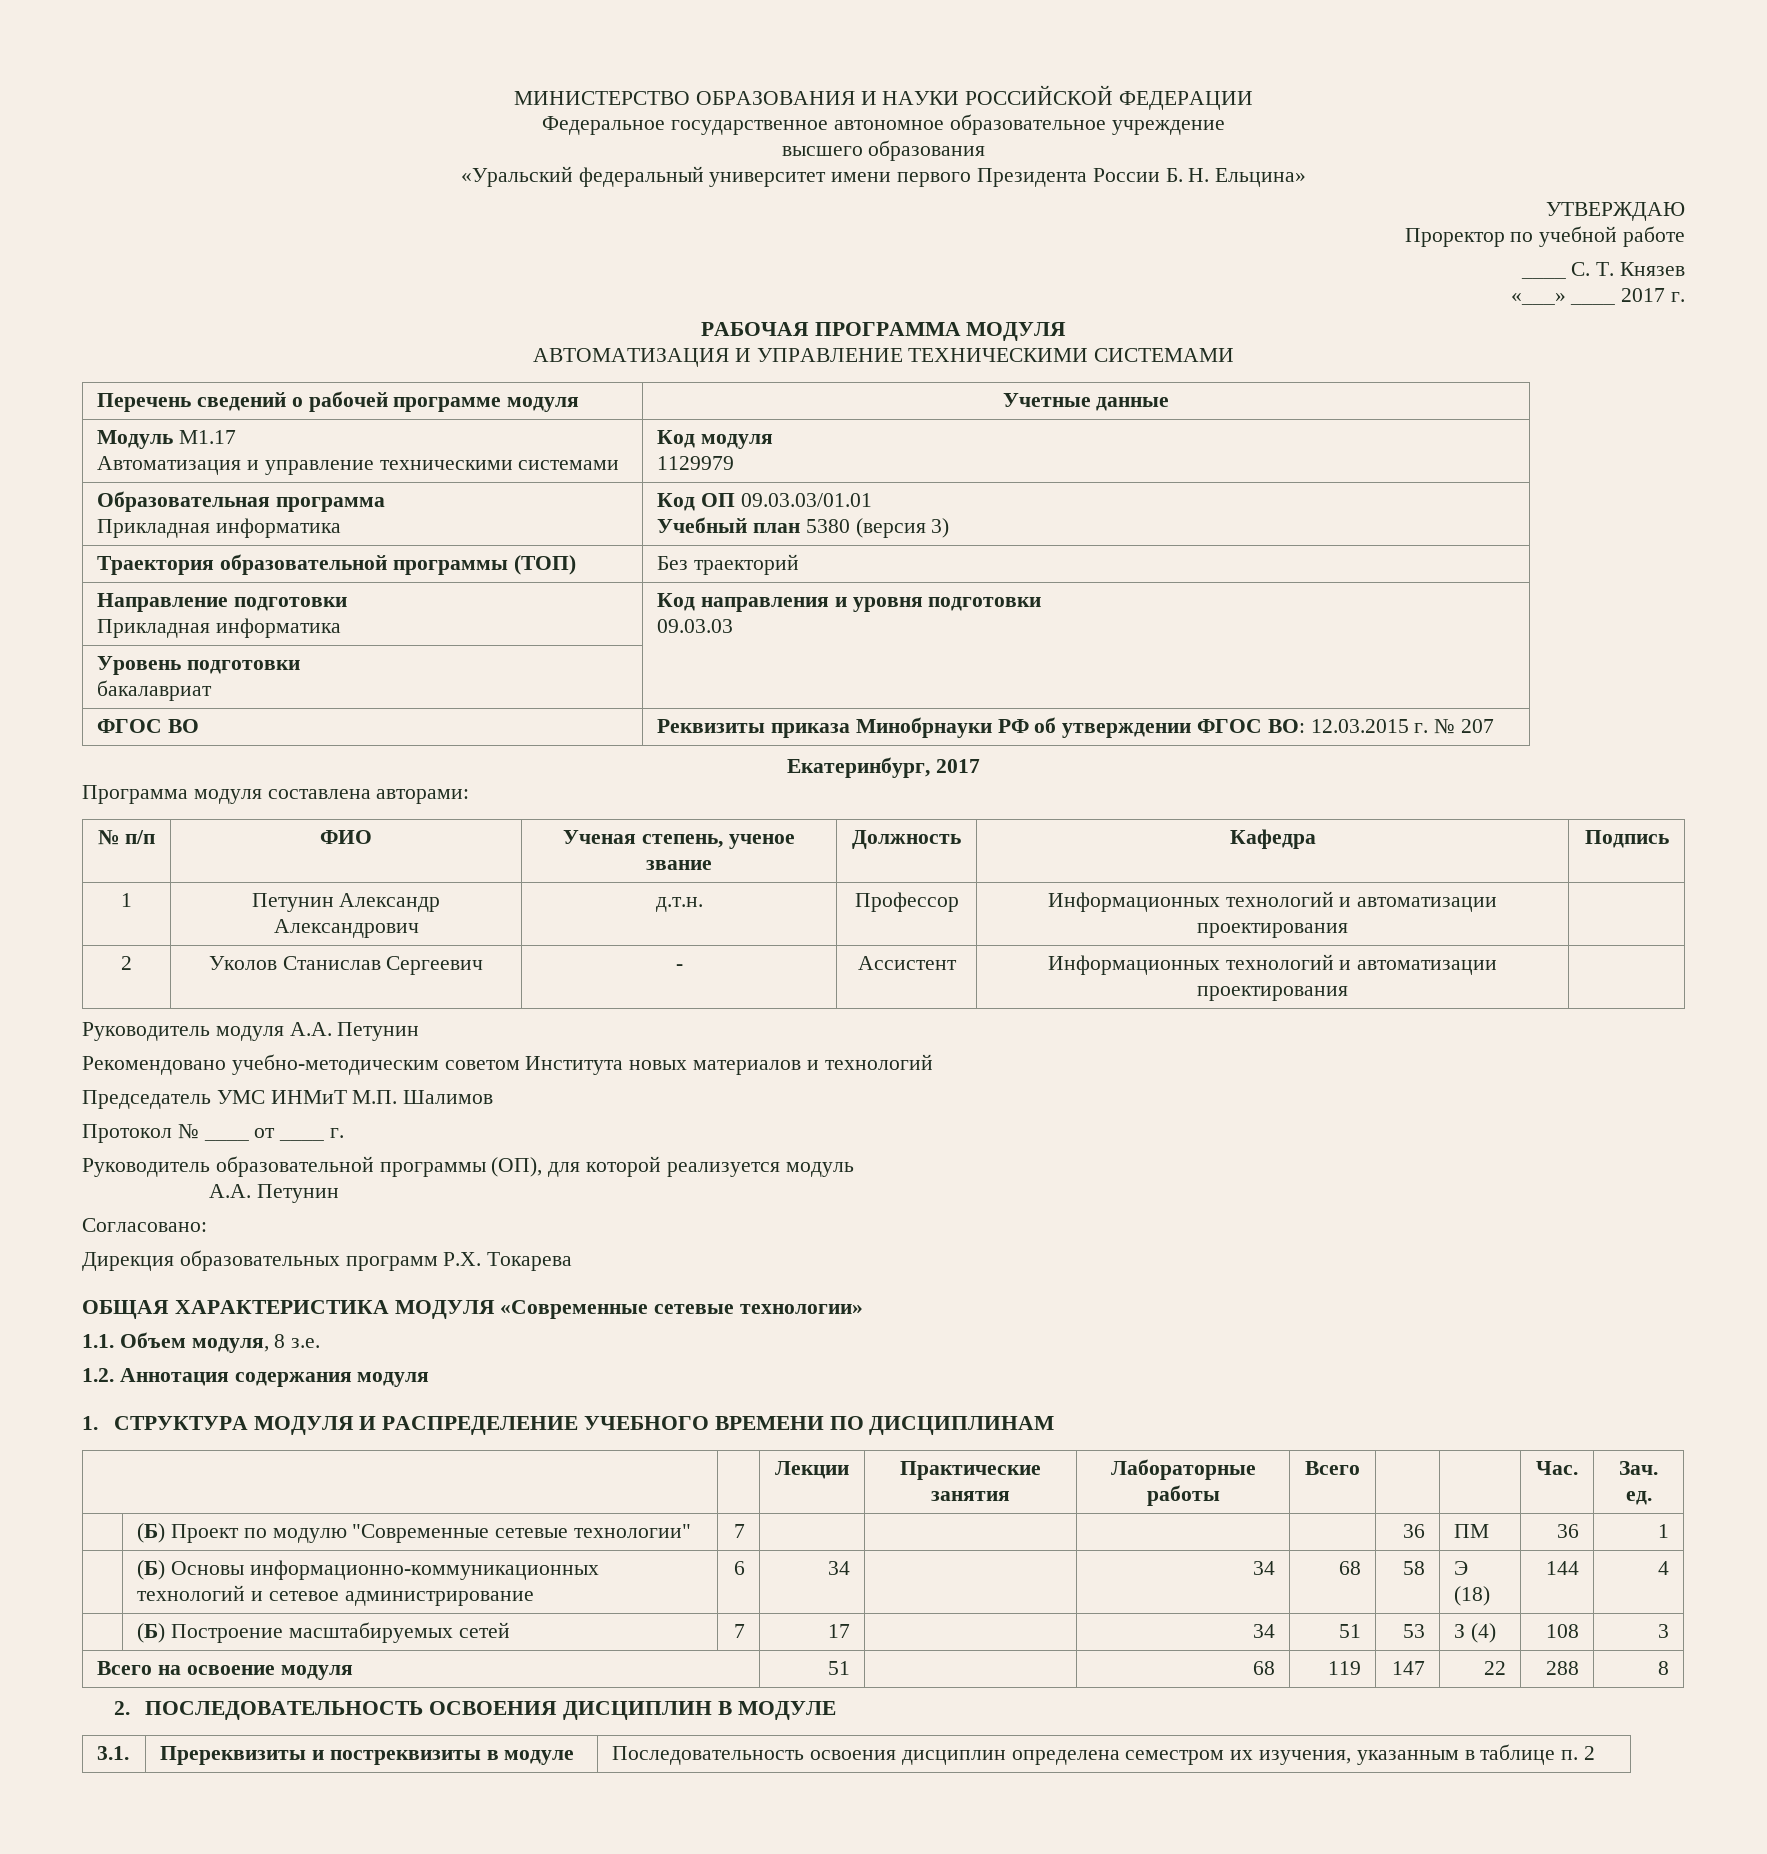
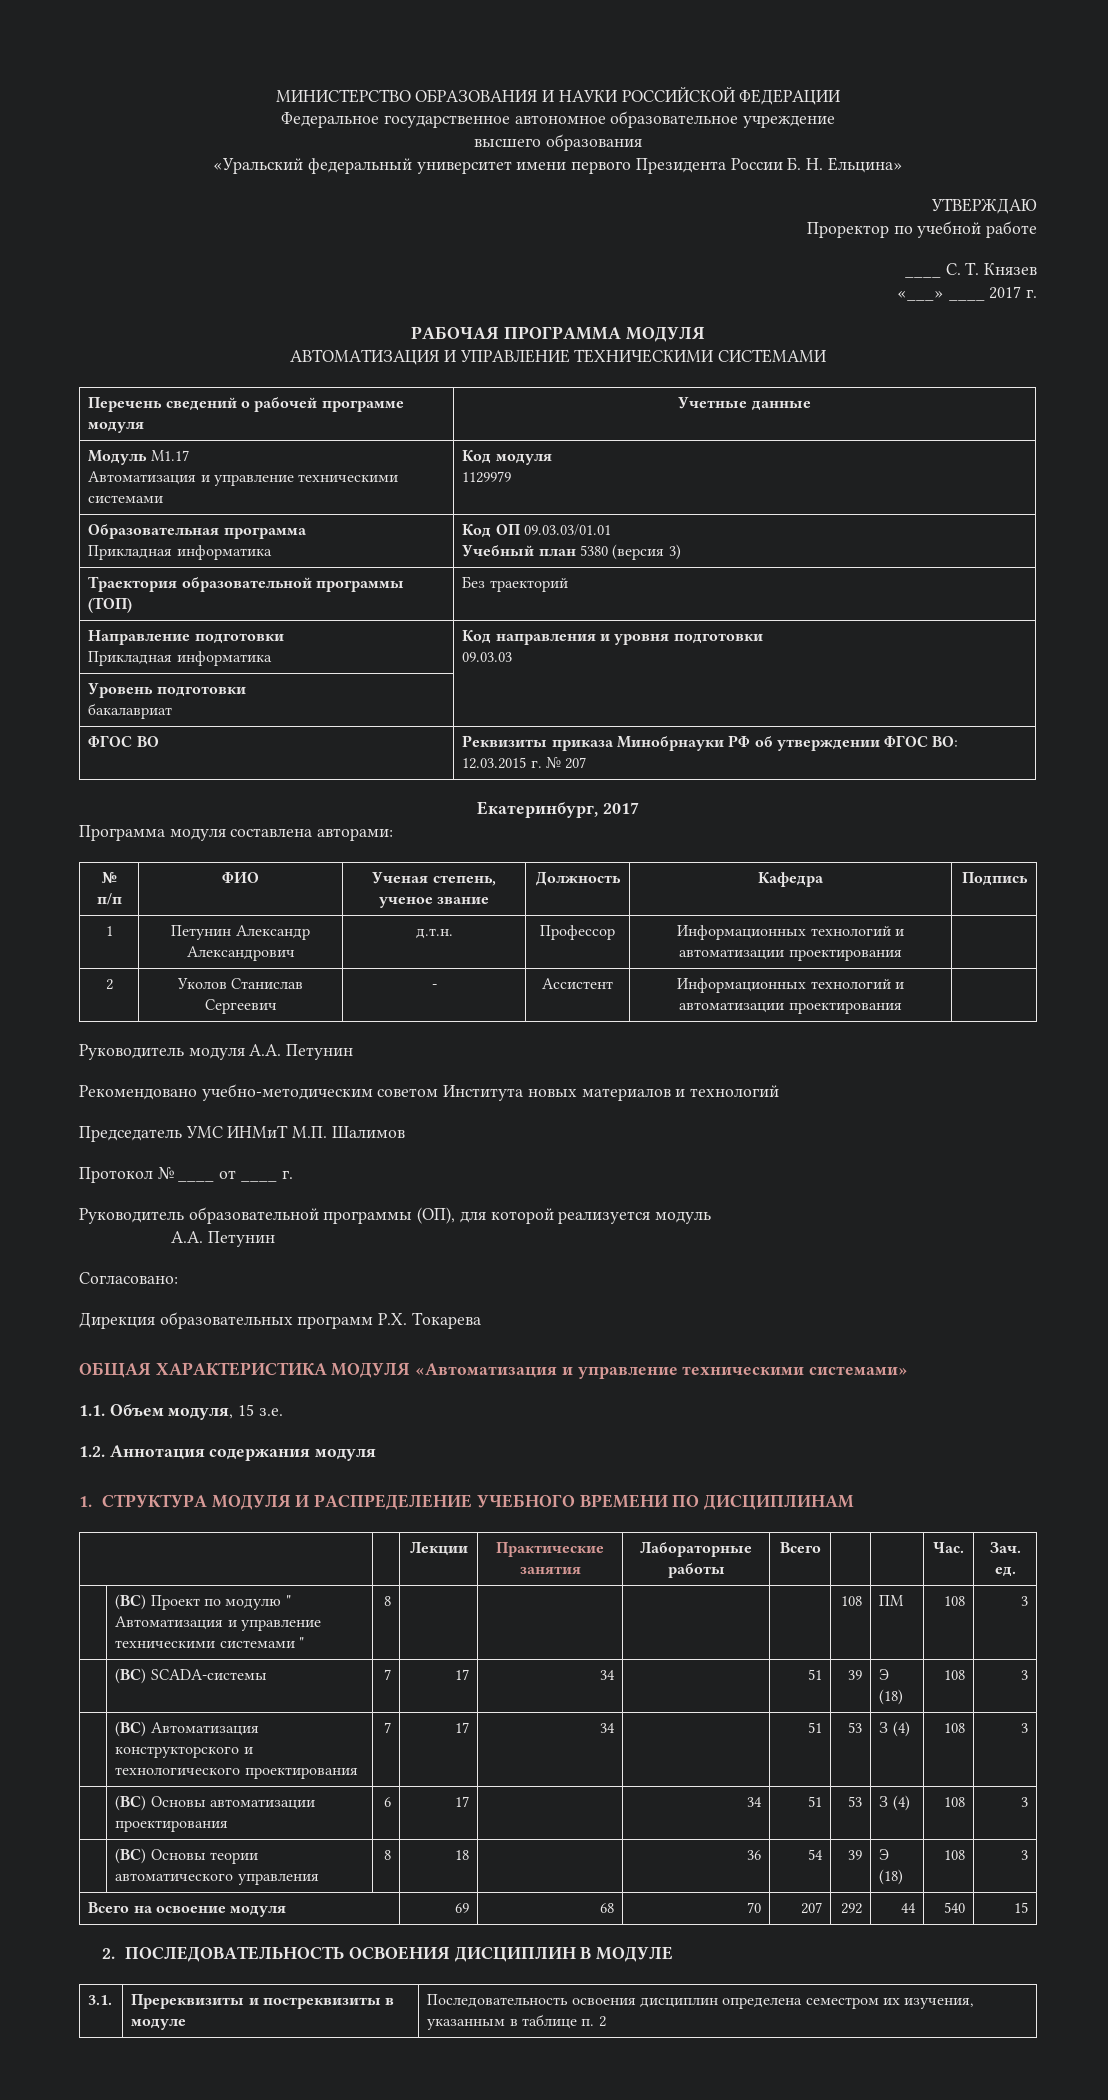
[500,1300,864,1319] «Современные сетевые технологии» -> [415,1363,909,1379] «Автоматизация и управление техническими системами»
[274,1334,286,1348] 8 -> [238,1404,255,1416] 15
[137,1523,166,1543] (Б) -> [115,1594,147,1610] (ВС)
[352,1524,691,1543] [733,1524,745,1538] [1402,1524,1425,1538] [1454,1524,1490,1538] [1556,1524,1579,1538] [1657,1524,1669,1538] [137,1560,599,1580] [137,1585,534,1606] [733,1561,745,1575] [827,1561,850,1575] [1252,1561,1275,1575] [1338,1561,1361,1575] [1402,1561,1425,1575] [1454,1561,1469,1575] [1454,1586,1491,1606] [1545,1561,1579,1575] [1657,1561,1669,1575] [137,1622,510,1643] [733,1624,745,1638] "Современные сетевые технологии" | 7 | | | | | 36 | ПМ | 36 | 1 // | (Б) Основы информационно-коммуникационных технологий и сетевое администрирование | 6 | 34 | | 34 | 68 | 58 | Э (18) | 144 | 4 // | (Б) Построение масштабируемых сетей | 7 -> [285,1595,291,1606] [115,1616,321,1631] [115,1637,304,1648] [383,1596,391,1606] [840,1596,862,1606] [879,1595,905,1606] [943,1596,965,1606] [1020,1596,1028,1606] [115,1668,267,1684] [383,1669,391,1680] [454,1669,469,1680] [599,1670,615,1680] [807,1669,822,1680] [847,1670,862,1680] [879,1669,890,1680] [879,1689,904,1705] [943,1670,965,1680] [1020,1670,1028,1680] [115,1721,259,1737] [115,1746,253,1758] [115,1767,358,1779] [383,1722,391,1733] [454,1722,469,1733] [599,1723,615,1733] [807,1722,822,1733] [847,1722,862,1733] [879,1721,910,1737] [943,1723,965,1733] [1020,1723,1028,1733] [115,1795,315,1811] [115,1820,229,1832] [383,1797,391,1807] " Автоматизация и управление техническими системами " | 8 | | | | | 108 | ПМ | 108 | 3 // | (ВС) SCADA-системы | 7 | 17 | 34 | | 51 | 39 | Э (18) | 108 | 3 // | (ВС) Автоматизация конструкторского и технологического проектирования | 7 | 17 | 34 | | 51 | 53 | З (4) | 108 | 3 // | (ВС) Основы автоматизации проектирования | 6
(1669, 1631) none -> [115,1848,258,1864] [115,1873,319,1885] [383,1850,391,1860] [454,1850,469,1860] [746,1850,761,1860] [807,1849,823,1860] [847,1850,862,1860] [879,1849,890,1860] [879,1869,904,1885] [943,1850,965,1860] [1020,1850,1028,1860] // | (ВС) Основы теории автоматического управления | 8 | 18 | | 36 | 54 | 39 | Э (18) | 108 | 3
[827,1661,850,1675] [1252,1661,1275,1675] [1327,1661,1361,1675] [1391,1661,1425,1675] [1483,1661,1506,1675] [1545,1661,1579,1675] [1657,1661,1669,1675] 51 | | 68 | 119 | 147 | 22 | 288 | 8 -> [454,1903,469,1913] [599,1903,614,1913] [746,1902,761,1913] [800,1902,822,1914] [840,1903,862,1914] [900,1903,916,1913] [943,1902,965,1913] [1013,1902,1028,1913] 69 | 68 | 70 | 207 | 292 | 44 | 540 | 15

